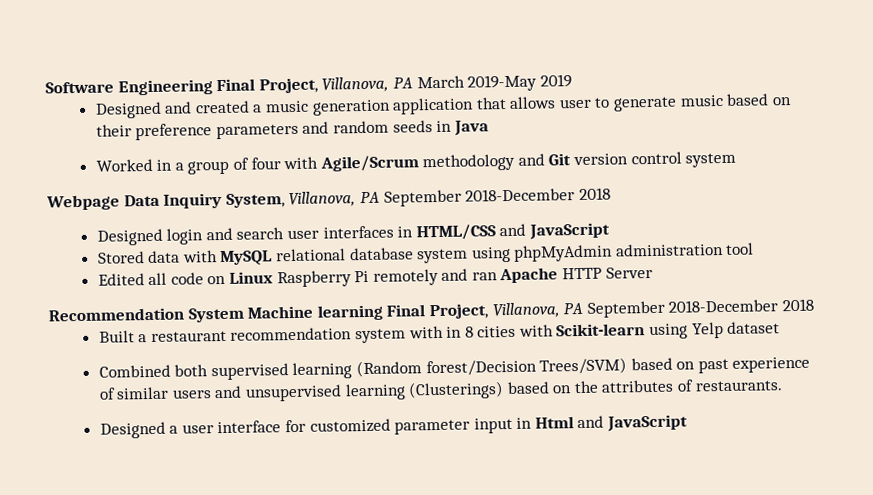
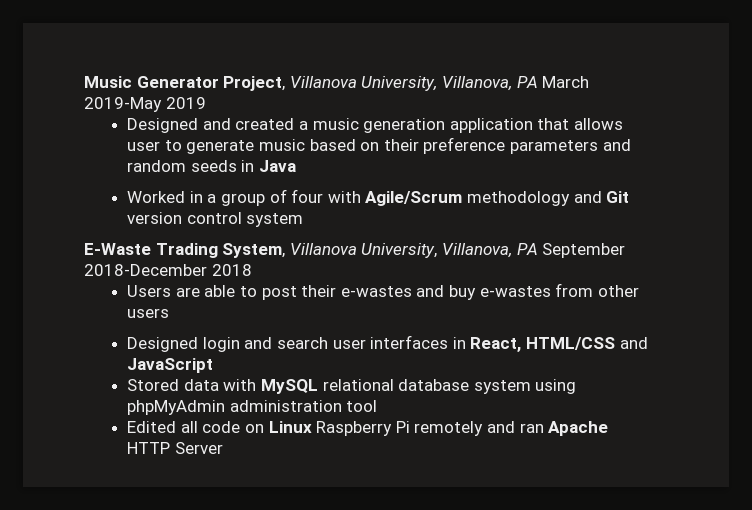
[45,77,318,96] Software Engineering Final Project, -> [84,76,438,91] Music Generator Project, Villanova University,
[46,187,611,211] Webpage Data Inquiry System, Villanova, PA September 2018-December 2018 -> [84,243,626,258] [84,264,252,276] [127,283,639,300] [127,308,170,318] E-Waste Trading System, Villanova University, Villanova, PA September 2018-December 2018 // Users are able to post their e-wastes and buy e-wastes from other users
(414, 232) none -> [470,337,522,352] React,
[48,298,814,323] [98,321,781,344] [98,356,811,381] [98,379,783,402] [99,414,689,439] // Recommendation System Machine learning Final Project, Villanova, PA September 2018-December 2018 // Built a restaurant recommendation system with in 8 cities with Scikit-learn using Yelp dataset // Combined both supervised learning (Random forest/Decision Trees/SVM) based on past experience of similar users and unsupervised learning (Clusterings) based on the attributes of restaurants. // Designed a user interface for customized parameter input in Html and JavaScript -> (223, 448) none

